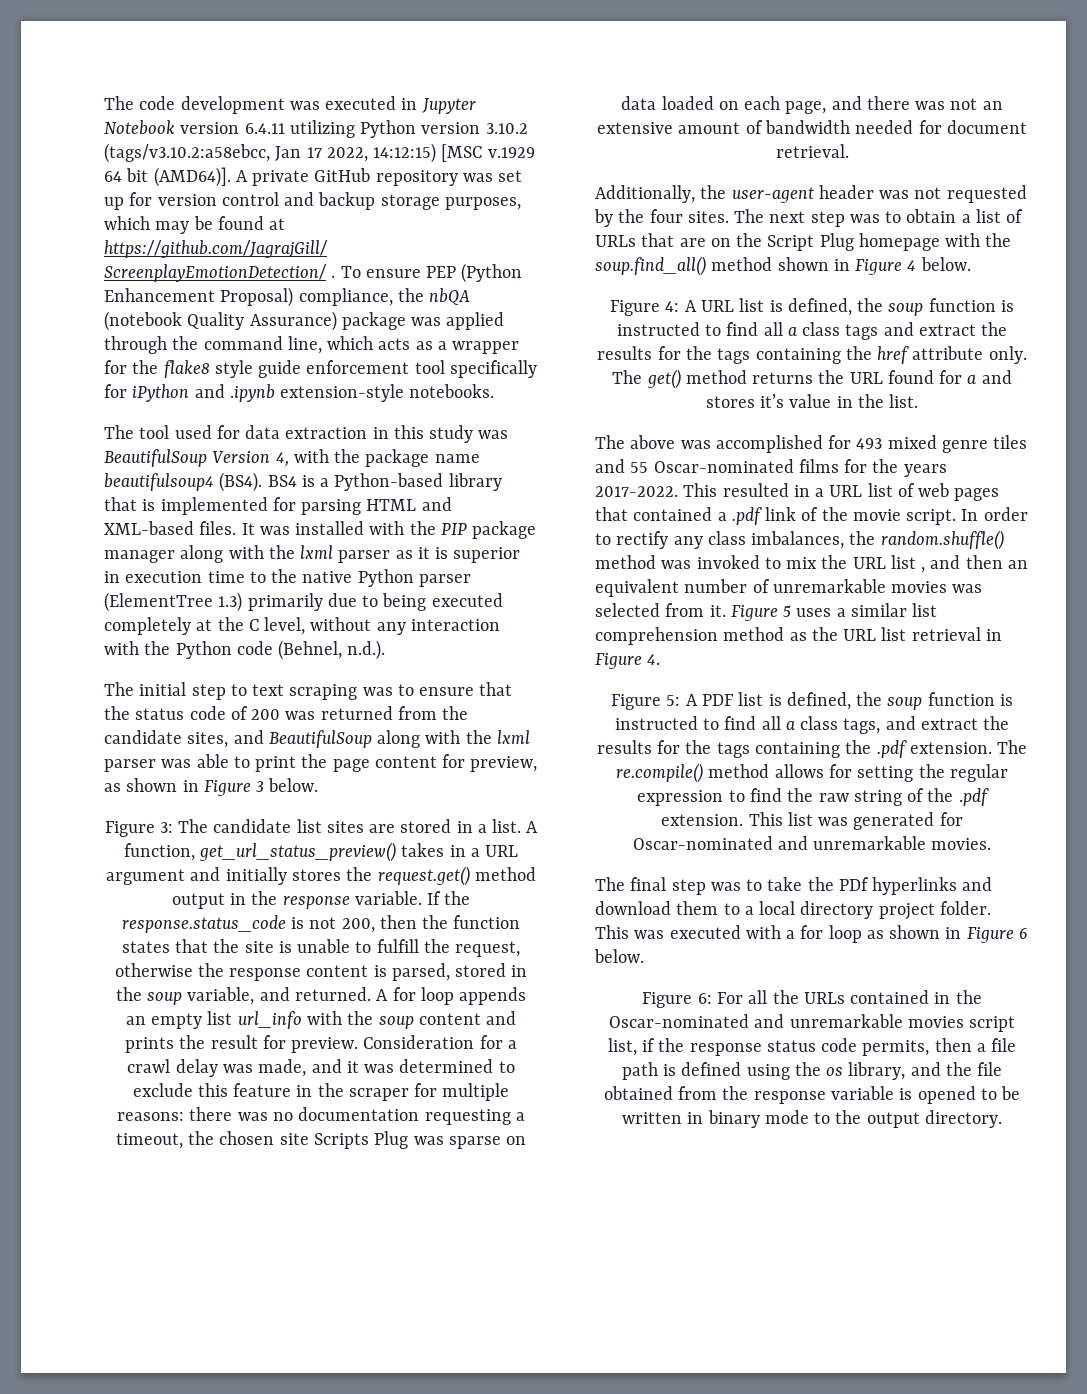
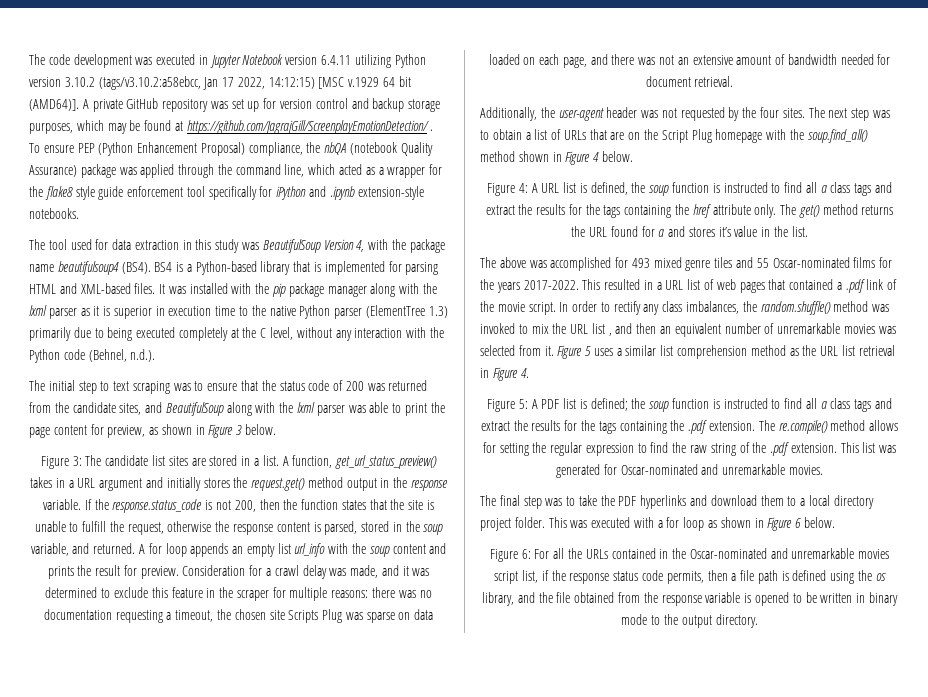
[378,338,411,350] acts -> [339,164,363,175] acted
[440,523,467,535] PIP -> [272,283,287,297] pip
[786,692,851,710] defined, -> [590,398,628,411] defined;
[843,718,881,734] tags, -> [854,399,872,412] tags
[838,877,869,891] PDf -> [618,496,637,506] PDF

